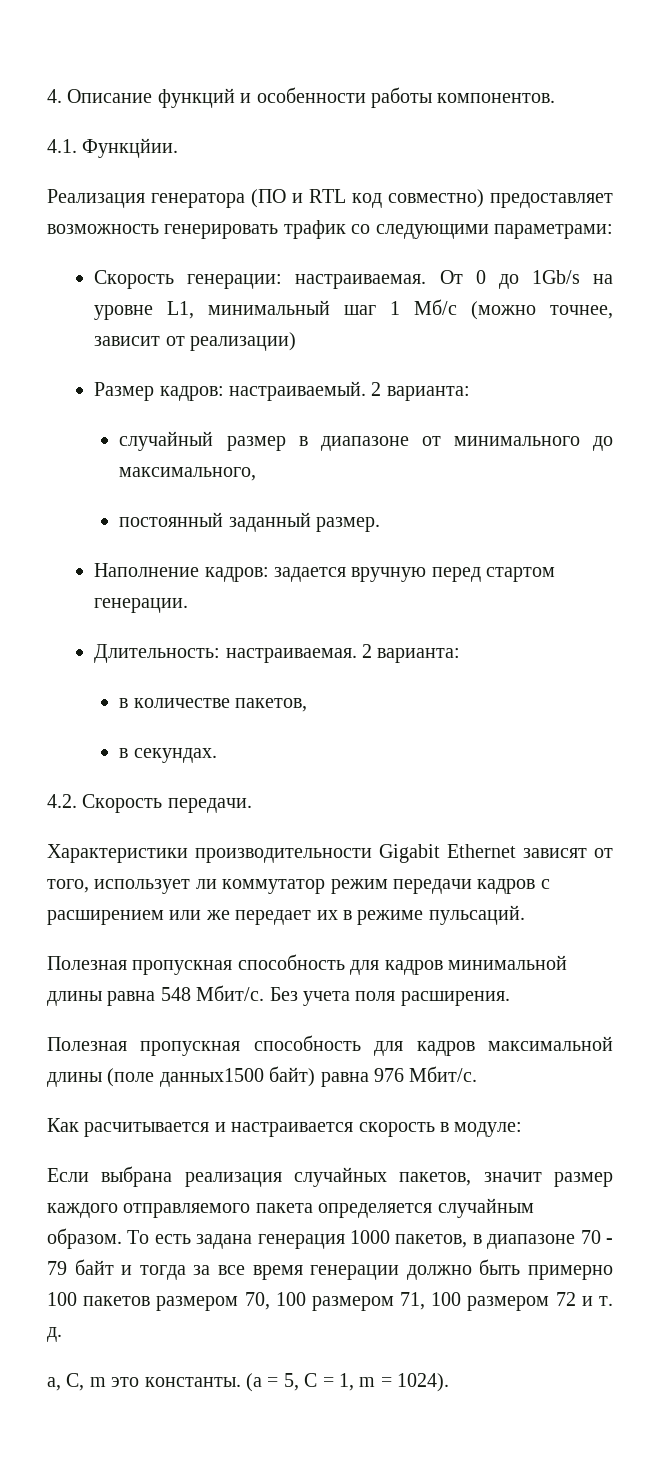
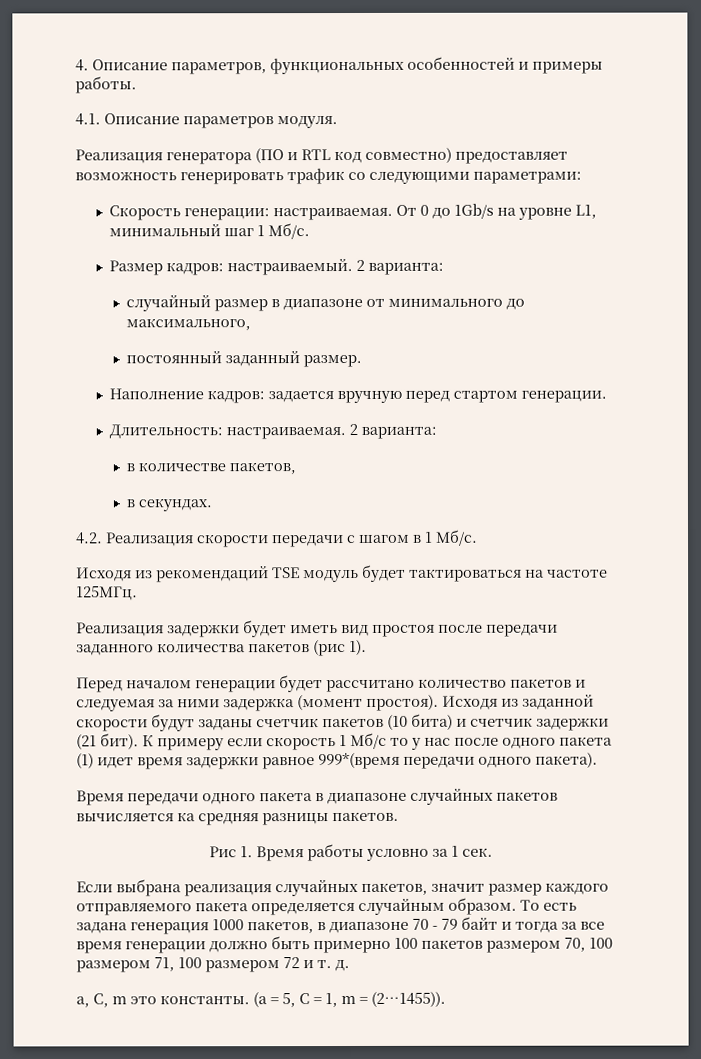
[157,87,556,108] [47,138,179,158] функций и особенности работы компонентов. // 4.1. Функцйии. -> [171,56,603,75] [75,76,137,94] [75,113,338,129] параметров, функциональных особенностей и примеры работы. // 4.1. Описание параметров модуля.
[414,299,613,320] [94,332,297,351] Мб/c (можно точнее, зависит от реализации) -> [267,223,310,240] Мб/c.
[82,794,252,813] [47,844,613,863] [47,879,550,894] [47,905,525,925] [47,954,567,975] [47,985,510,1006] [47,1035,613,1056] [47,1066,478,1087] [47,1118,523,1137] Скорость передачи. // Характеристики производительности Gigabit Ethernet зависят от того, использует ли коммутатор режим передачи кадров с расширением или же передает их в режиме пульсаций. // Полезная пропускная способность для кадров минимальной длины равна 548 Мбит/с. Без учета поля расширения. // Полезная пропускная способность для кадров максимальной длины (поле данных1500 байт) равна 976 Мбит/с. // Как расчитывается и настраивается скорость в модуле: -> [106,529,478,548] [76,564,608,583] [76,586,138,601] [76,620,558,638] [76,639,367,657] [76,675,586,693] [76,694,594,712] [76,713,609,732] [76,732,612,751] [76,752,598,770] [76,788,558,806] [76,811,399,826] [209,843,493,862] Реализация скорости передачи с шагом в 1 Мб/с. // Исходя из рекомендаций TSE модуль будет тактироваться на частоте 125МГц. // Реализация задержки будет иметь вид простоя после передачи заданного количества пакетов (рис 1). // Перед началом генерации будет рассчитано количество пакетов и следуемая за ними задержка (момент простоя). Исходя из заданной скорости будут заданы счетчик пакетов (10 бита) и счетчик задержки (21 бит). К примеру если скорость 1 Мб/с то у нас после одного пакета (1) идет время задержки равное 999*(время передачи одного пакета). // Время передачи одного пакета в диапазоне случайных пакетов вычисляется ка средняя разницы пакетов. // Рис 1. Время работы условно за 1 сек.
[397,1373,450,1392] 1024). -> [371,991,446,1007] (2…1455)).

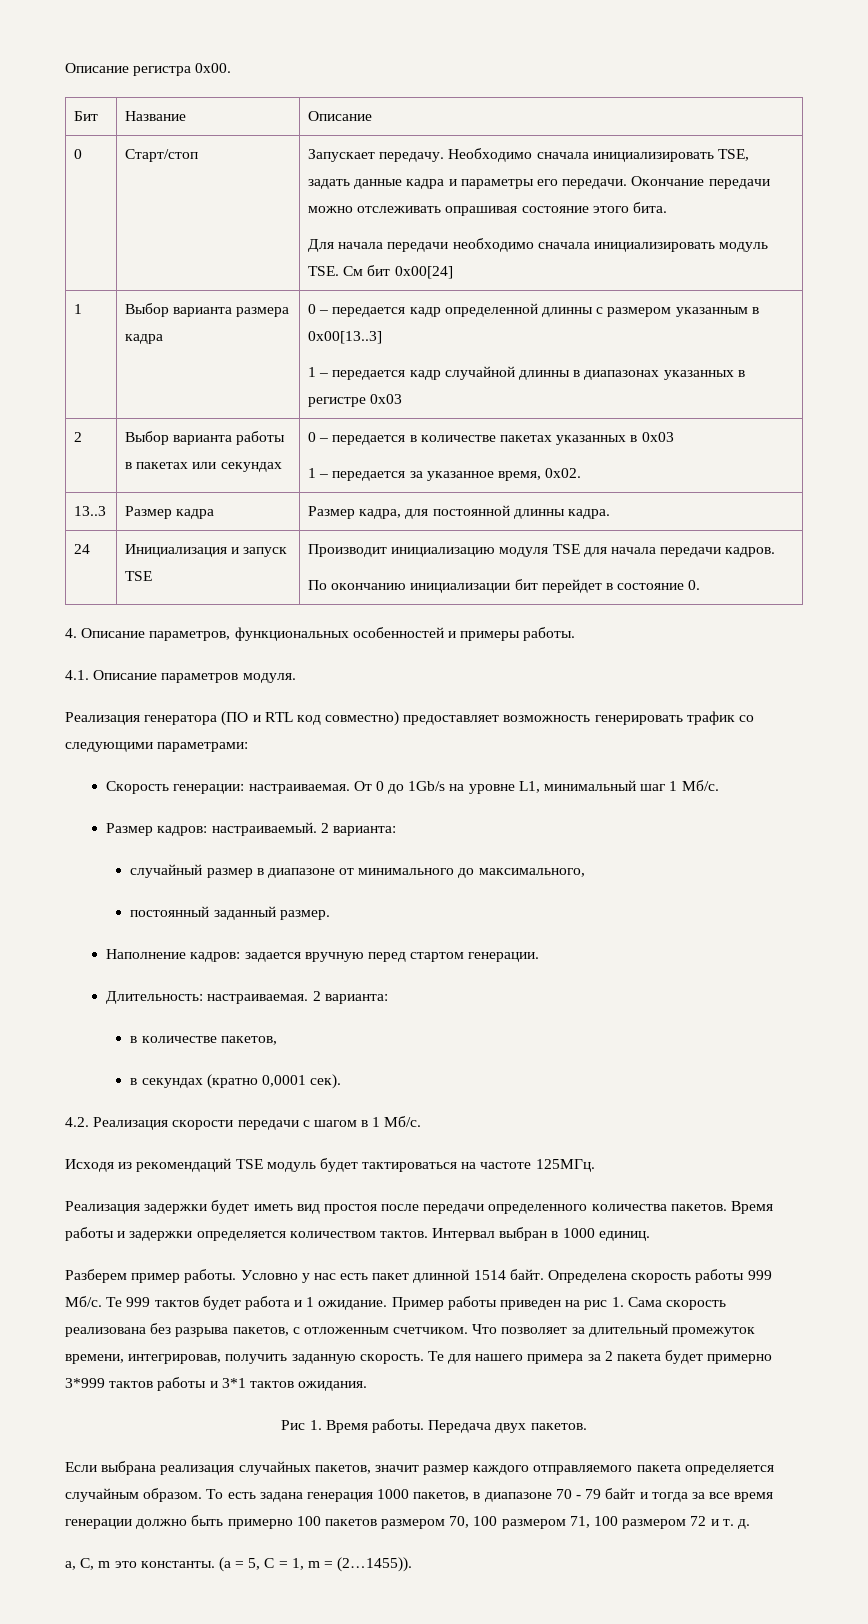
(75, 65) none -> [65,63,232,76] [74,111,99,121] [125,111,187,121] [308,111,373,121] [74,149,83,159] [125,149,199,162] [308,148,749,162] [308,176,770,189] [308,202,667,216] [308,238,769,252] [308,265,453,279] [74,304,83,314] [125,303,290,317] [125,334,164,344] [308,303,759,317] [308,331,383,344] [308,366,745,380] [308,394,403,407] [74,432,83,442] [125,431,286,445] [125,462,282,472] [308,432,674,445] [308,468,582,481] [74,506,107,516] [125,506,215,519] [308,505,610,519] [74,544,91,554] [125,544,288,557] [125,571,153,581] [308,544,776,557] [308,579,701,593] Описание регистра 0х00. // Бит | Название | Описание // 0 | Старт/стоп | Запускает передачу. Необходимо сначала инициализировать TSE, задать данные кадра и параметры его передачи. Окончание передачи можно отслеживать опрашивая состояние этого бита. // Для начала передачи необходимо сначала инициализировать модуль TSE. См бит 0х00[24] // 1 | Выбор варианта размера кадра | 0 – передается кадр определенной длинны с размером указанным в 0х00[13..3] // 1 – передается кадр случайной длинны в диапазонах указанных в регистре 0х03 // 2 | Выбор варианта работы в пакетах или секундах | 0 – передается в количестве пакетах указанных в 0х03 // 1 – передается за указанное время, 0х02. // 13..3 | Размер кадра | Размер кадра, для постоянной длинны кадра. // 24 | Инициализация и запуск TSE | Производит инициализацию модуля TSE для начала передачи кадров. // По окончанию инициализации бит перейдет в состояние 0. //
[138,498,213,512] секундах. -> [141,1074,342,1089] секундах (кратно 0,0001 сек).
[76,639,367,657] [76,675,586,693] [76,694,594,712] [76,713,609,732] [76,732,612,751] [76,752,598,770] [76,788,558,806] [76,811,399,826] [209,843,493,862] заданного количества пакетов (рис 1). // Перед началом генерации будет рассчитано количество пакетов и следуемая за ними задержка (момент простоя). Исходя из заданной скорости будут заданы счетчик пакетов (10 бита) и счетчик задержки (21 бит). К примеру если скорость 1 Мб/с то у нас после одного пакета (1) идет время задержки равное 999*(время передачи одного пакета). // Время передачи одного пакета в диапазоне случайных пакетов вычисляется ка средняя разницы пакетов. // Рис 1. Время работы условно за 1 сек. -> [488,1201,774,1214] [65,1227,650,1241] [65,1269,772,1283] [65,1296,726,1310] [65,1323,756,1337] [65,1350,773,1364] [65,1377,368,1391] [281,1419,587,1433] определенного количества пакетов. Время работы и задержки определяется количеством тактов. Интервал выбран в 1000 единиц. // Разберем пример работы. Условно у нас есть пакет длинной 1514 байт. Определена скорость работы 999 Мб/с. Те 999 тактов будет работа и 1 ожидание. Пример работы приведен на рис 1. Сама скорость реализована без разрыва пакетов, с отложенным счетчиком. Что позволяет за длительный промежуток времени, интегрировав, получить заданную скорость. Те для нашего примера за 2 пакета будет примерно 3*999 тактов работы и 3*1 тактов ожидания. // Рис 1. Время работы. Передача двух пакетов.

